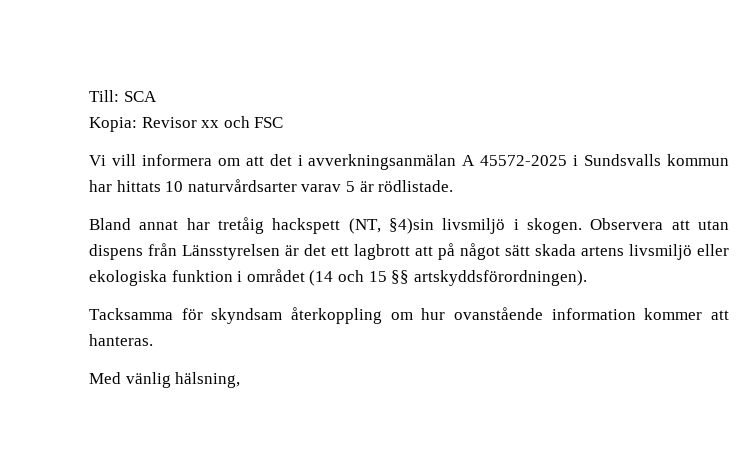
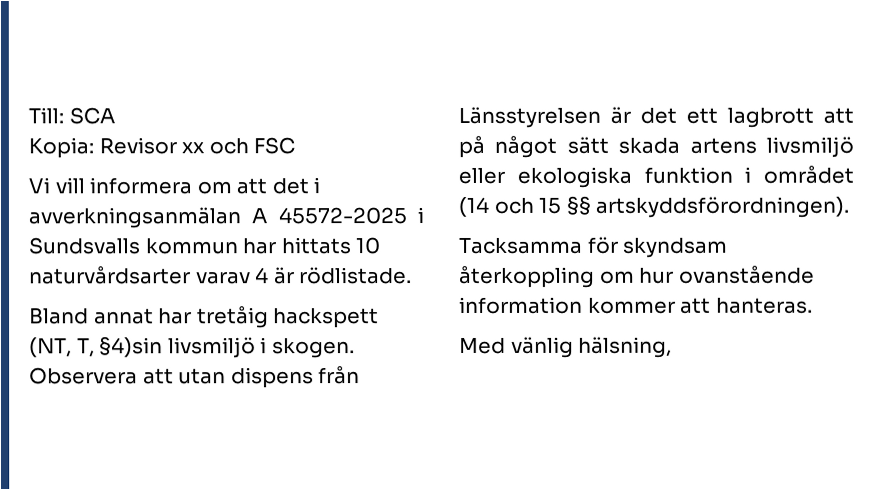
[345,181,355,192] 5 -> [255,267,270,284] 4
(381, 226) none -> [76,338,95,358] T,

